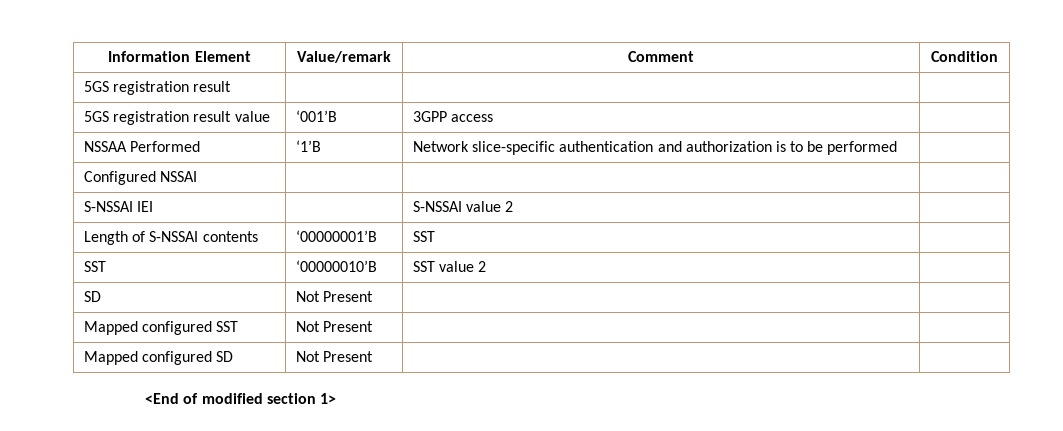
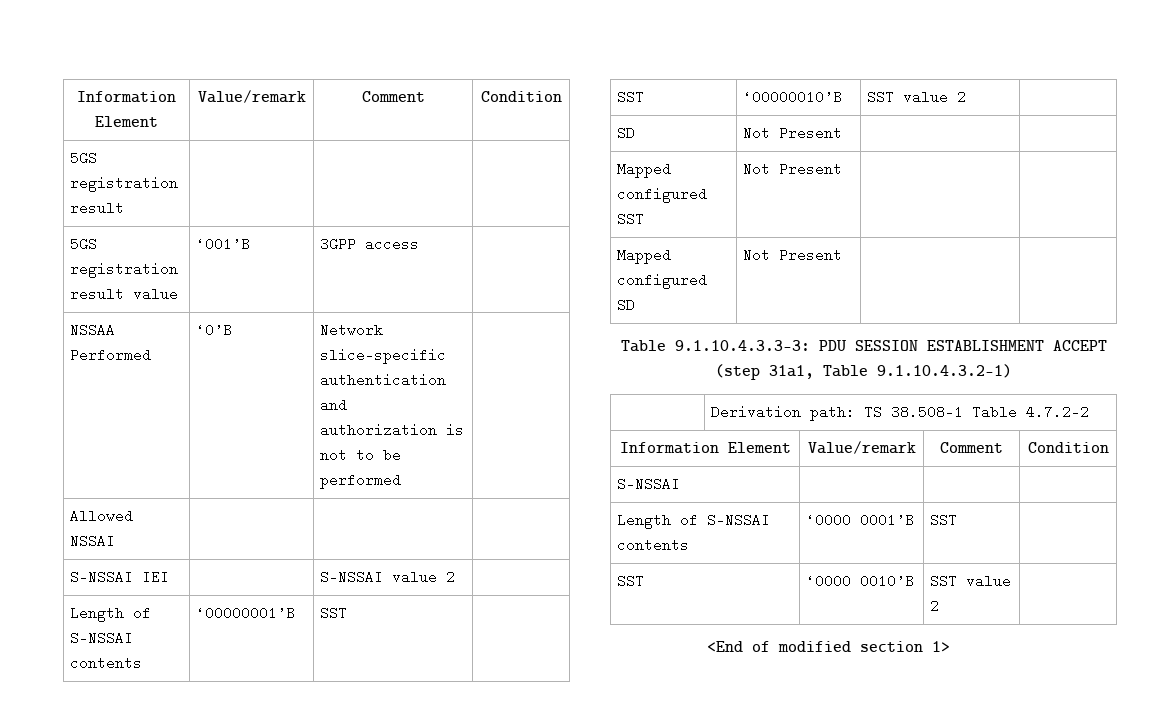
[295,140,321,152] ‘1’B -> [196,323,233,337] ‘0’B
(786, 146) none -> [320,450,348,460] not
[83,171,156,185] Configured -> [70,509,134,523] Allowed
(374, 356) none -> [620,340,1107,352] [715,364,1012,380] [711,405,1090,421] [619,442,791,454] [807,441,916,454] [940,442,1003,453] [1027,442,1109,453] [617,477,681,491] [617,513,771,529] [617,538,690,552] [806,513,915,527] [930,513,958,527] [617,574,645,588] [806,574,915,588] [930,574,1012,588] [930,599,940,613] // Table 9.1.10.4.3.3-3: PDU SESSION ESTABLISHMENT ACCEPT (step 31a1, Table 9.1.10.4.3.2-1) // | Derivation path: TS 38.508-1 Table 4.7.2-2 // Information Element | Value/remark | Comment | Condition // S-NSSAI | | | // Length of S-NSSAI contents | ‘0000 0001’B | SST | // SST | ‘0000 0010’B | SST value 2 |

